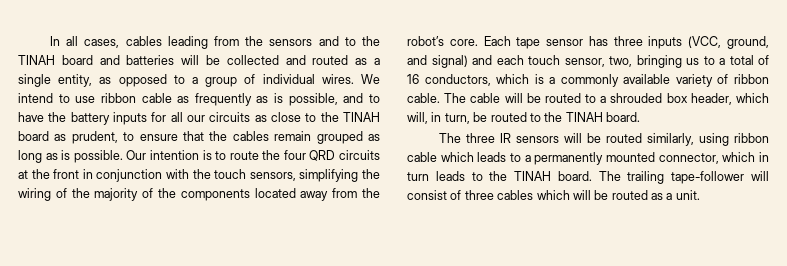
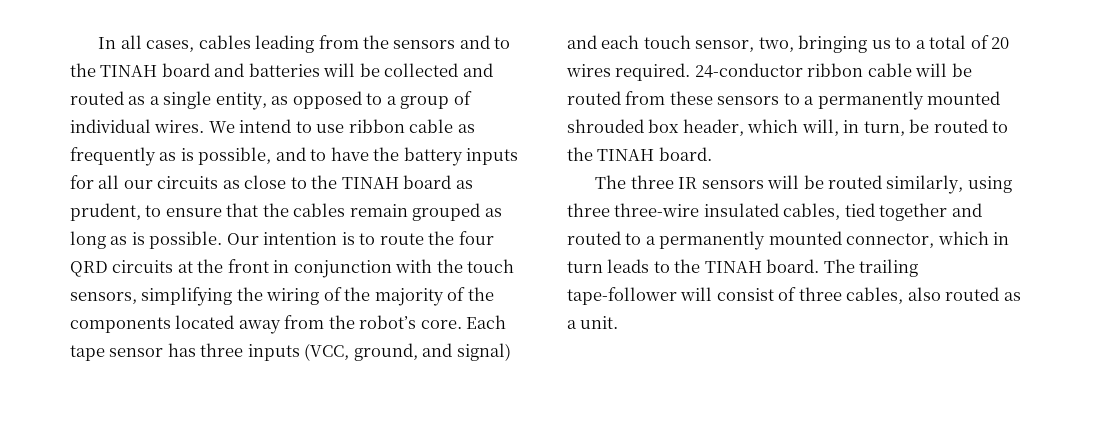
[407,74,769,87] [407,93,607,103] 16 conductors, which is a commonly available variety of ribbon cable. The cable will be routed to a -> [991,37,1010,49] [566,63,972,81] [567,91,1001,110] 20 wires required. 24-conductor ribbon cable will be routed from these sensors to a permanently mounted
[734,133,769,143] [407,152,507,162] ribbon cable which leads -> [567,203,982,221] [567,231,621,245] three three-wire insulated cables, tied together and routed
[497,190,609,200] cables which will be -> [846,287,941,304] cables, also

